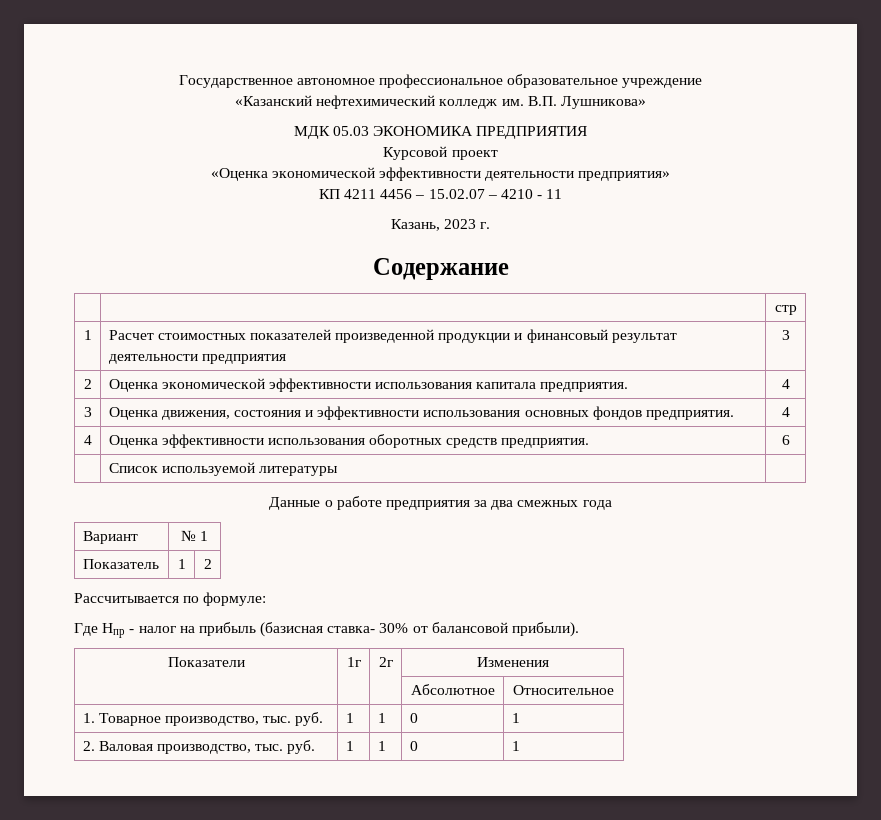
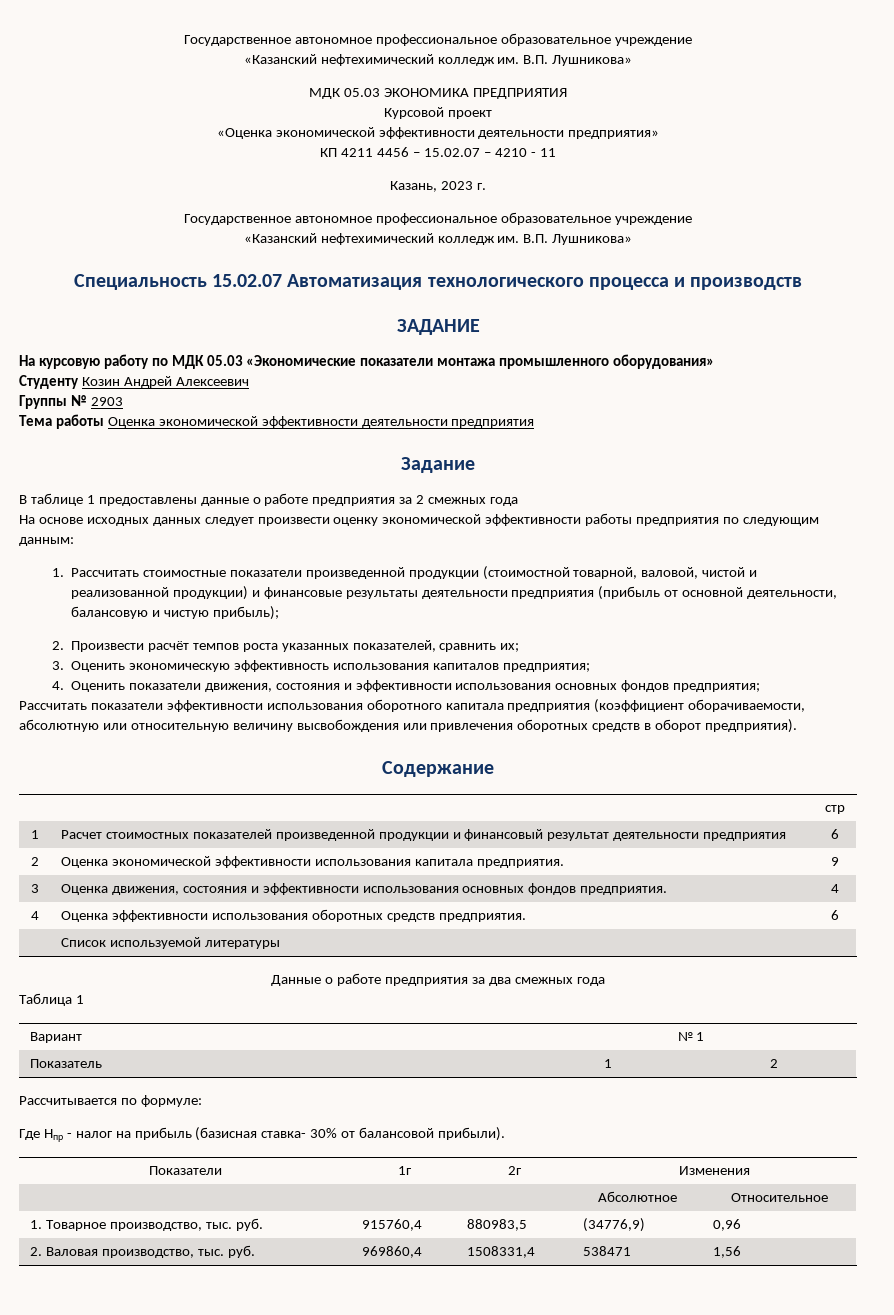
(491, 225) none -> [184,212,692,225] [243,233,633,245] [73,274,803,290] [396,319,480,335] [19,354,715,369] [19,375,249,389] [19,395,123,409] [19,414,535,429] [401,457,475,473] [19,493,519,506] [19,513,819,526] [19,537,74,546] [51,566,758,580] [70,586,838,600] [70,606,279,620] [51,640,520,652] [51,660,590,672] [51,680,761,692] [19,699,806,713] [19,719,798,733] // Государственное автономное профессиональное образовательное учреждение // «Казанский нефтехимический колледж им. В.П. Лушникова» // Специальность 15.02.07 Автоматизация технологического процесса и производств // ЗАДАНИЕ // На курсовую работу по МДК 05.03 «Экономические показатели монтажа промышленного оборудования» // Студенту Козин Андрей Алексеевич // Группы № 2903 // Тема работы Оценка экономической эффективности деятельности предприятия // Задание // В таблице 1 предоставлены данные о работе предприятия за 2 смежных года // На основе исходных данных следует произвести оценку экономической эффективности работы предприятия по следующим данным: // 1. Рассчитать стоимостные показатели произведенной продукции (стоимостной товарной, валовой, чистой и реализованной продукции) и финансовые результаты деятельности предприятия (прибыль от основной деятельности, балансовую и чистую прибыль); // 2. Произвести расчёт темпов роста указанных показателей, сравнить их; // 3. Оценить экономическую эффективность использования капиталов предприятия; // 4. Оценить показатели движения, состояния и эффективности использования основных фондов предприятия; // Рассчитать показатели эффективности использования оборотного капитала предприятия (коэффициент оборачиваемости, абсолютную или относительную величину высвобождения или привлечения оборотных средств в оборот предприятия).
[781,330,790,340] 3 -> [830,829,839,839] 6
[781,379,790,389] 4 -> [830,857,839,866] 9
(612, 505) none -> [19,993,84,1006] // Таблица 1
[345,713,354,723] [377,713,386,723] [409,713,418,723] [511,713,520,723] 1 | 1 | 0 | 1 -> [361,1219,422,1231] [466,1219,527,1231] [582,1218,645,1232] [712,1219,741,1231] 915760,4 | 880983,5 | (34776,9) | 0,96
[345,741,354,751] [377,741,386,751] [409,741,418,751] [511,741,520,751] 1 | 1 | 0 | 1 -> [361,1246,422,1258] [466,1246,535,1258] [582,1246,631,1256] [712,1246,741,1258] 969860,4 | 1508331,4 | 538471 | 1,56

